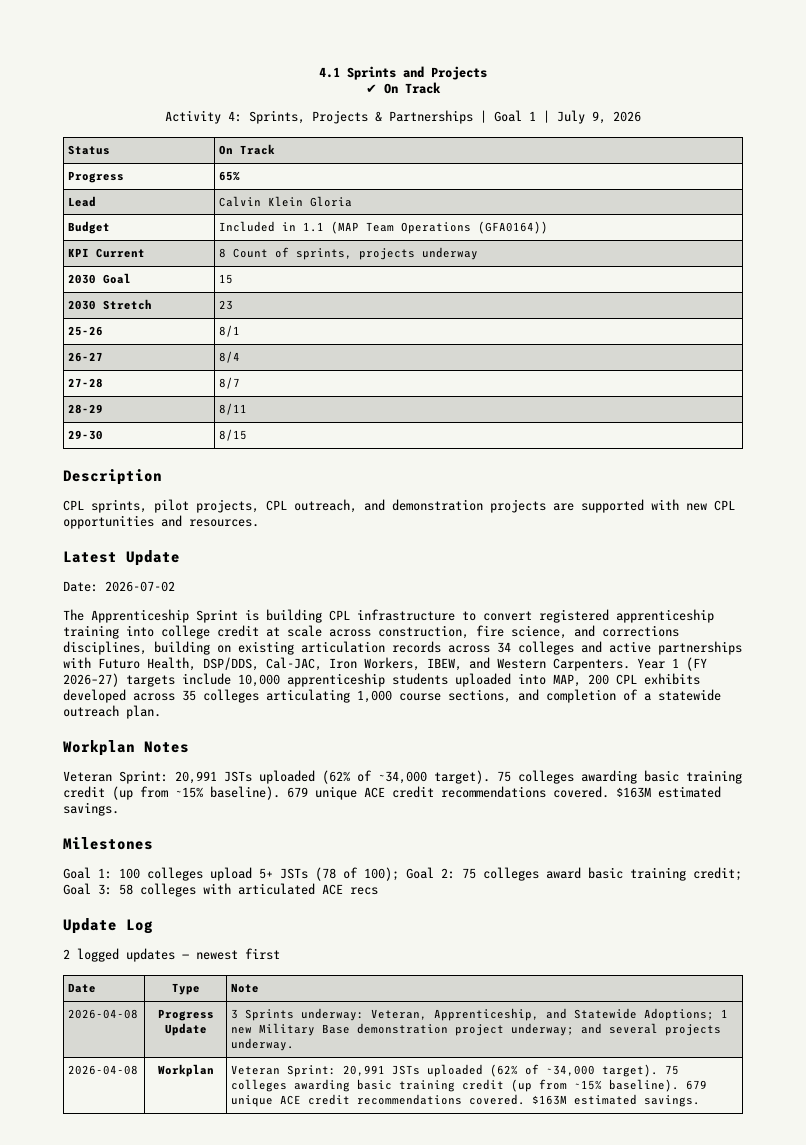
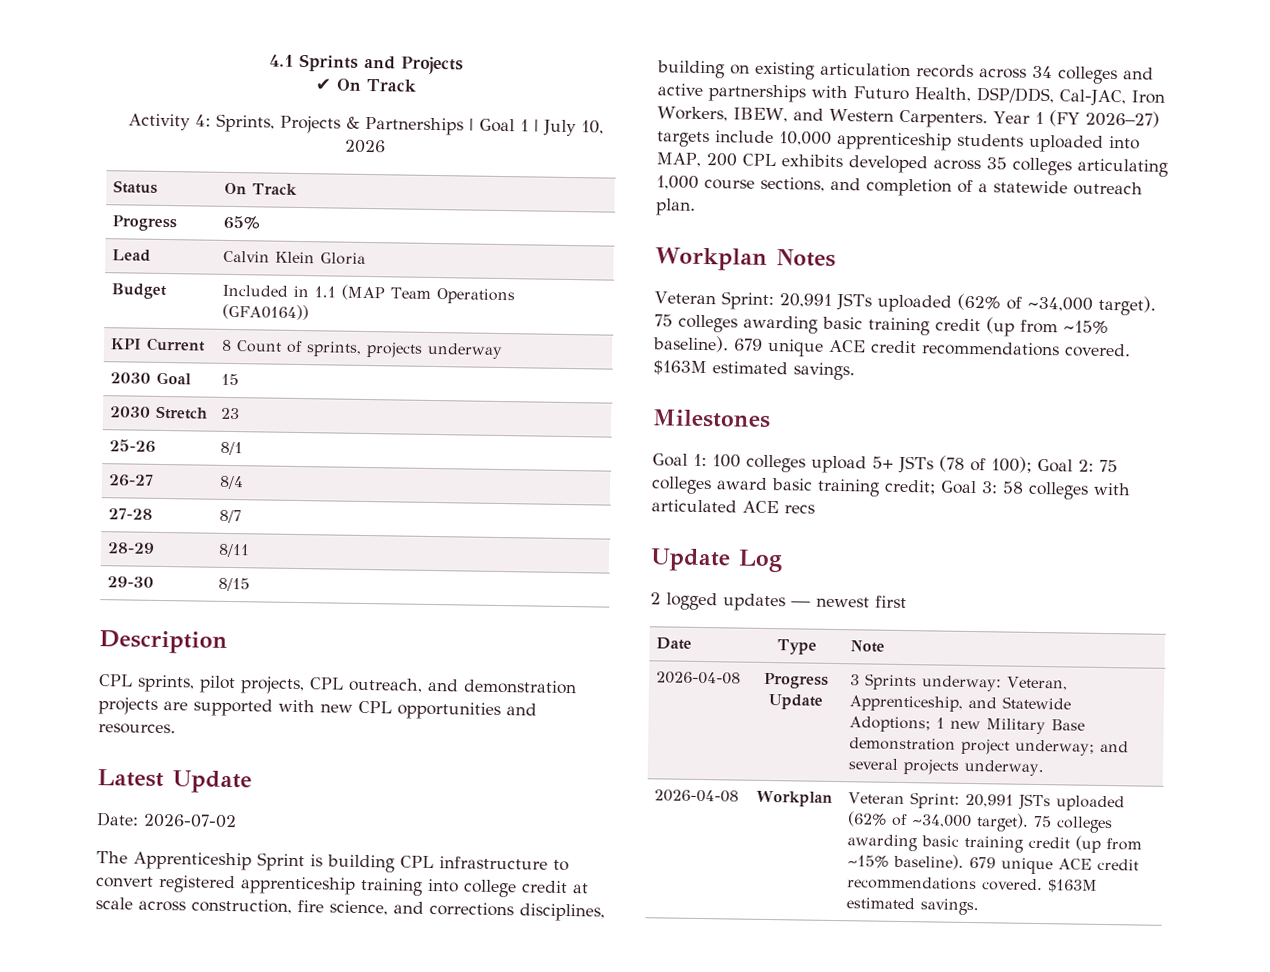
[592,111,606,124] 9, -> [580,120,604,135] 10,

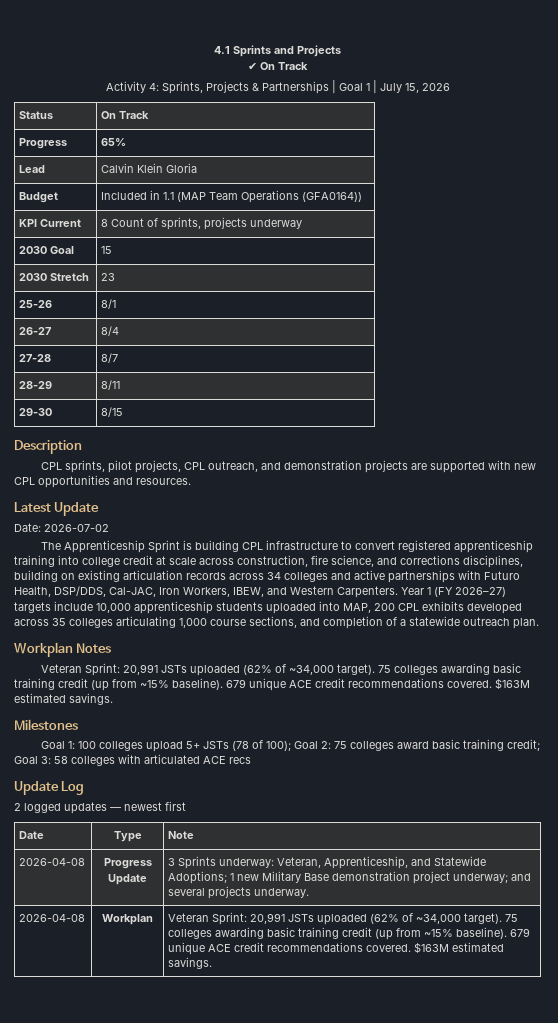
[580,120,604,135] 10, -> [404,83,419,93] 15,

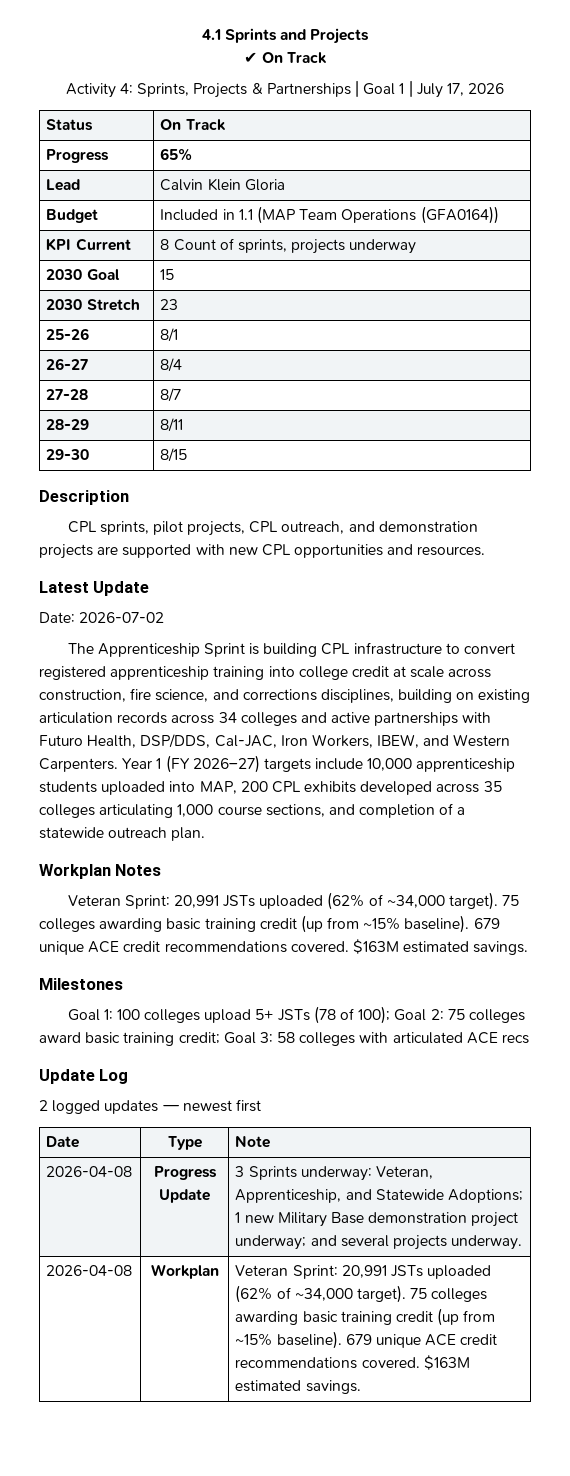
[404,83,419,93] 15, -> [446,83,464,96] 17,

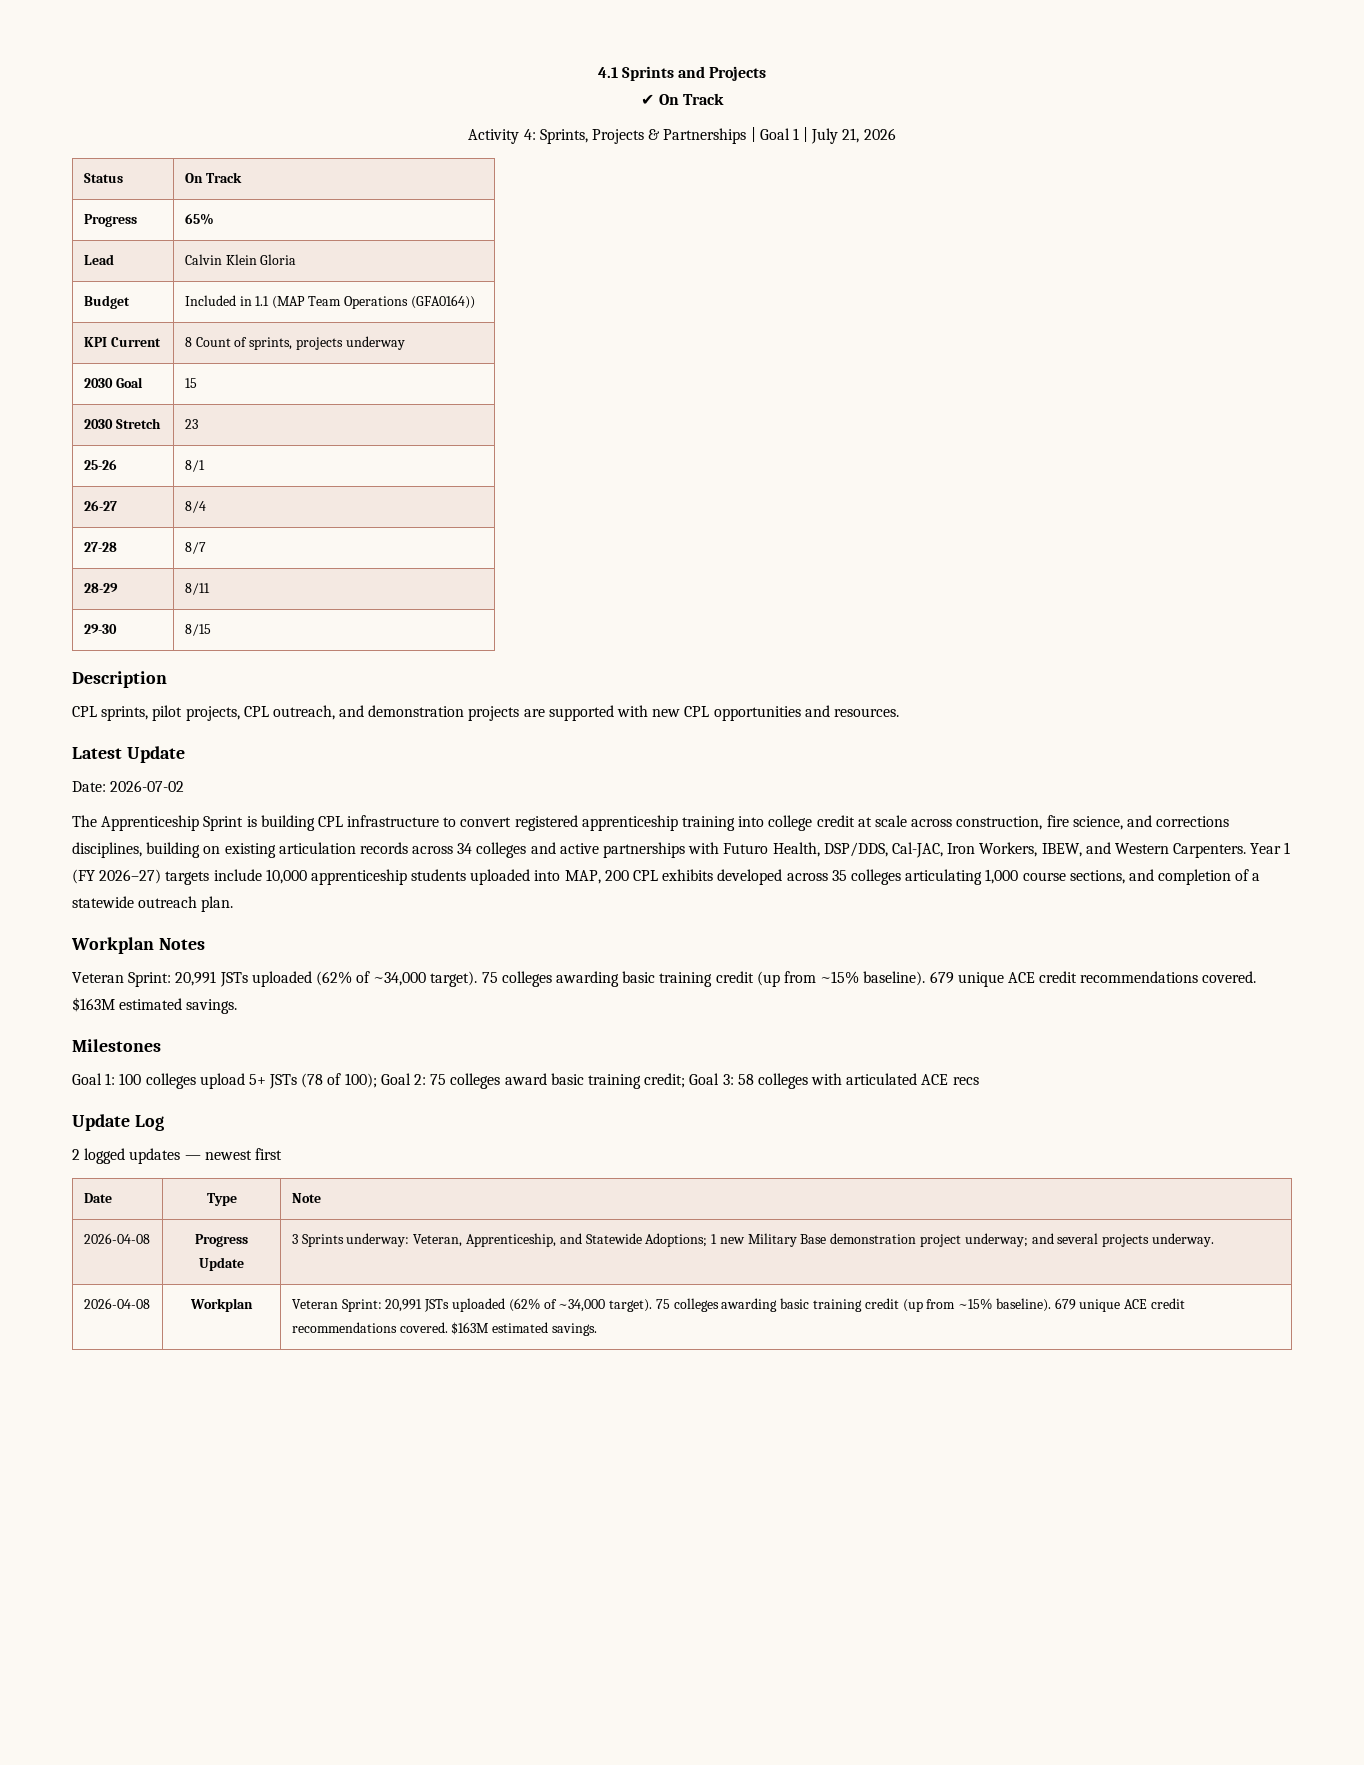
[446,83,464,96] 17, -> [842,128,860,143] 21,

